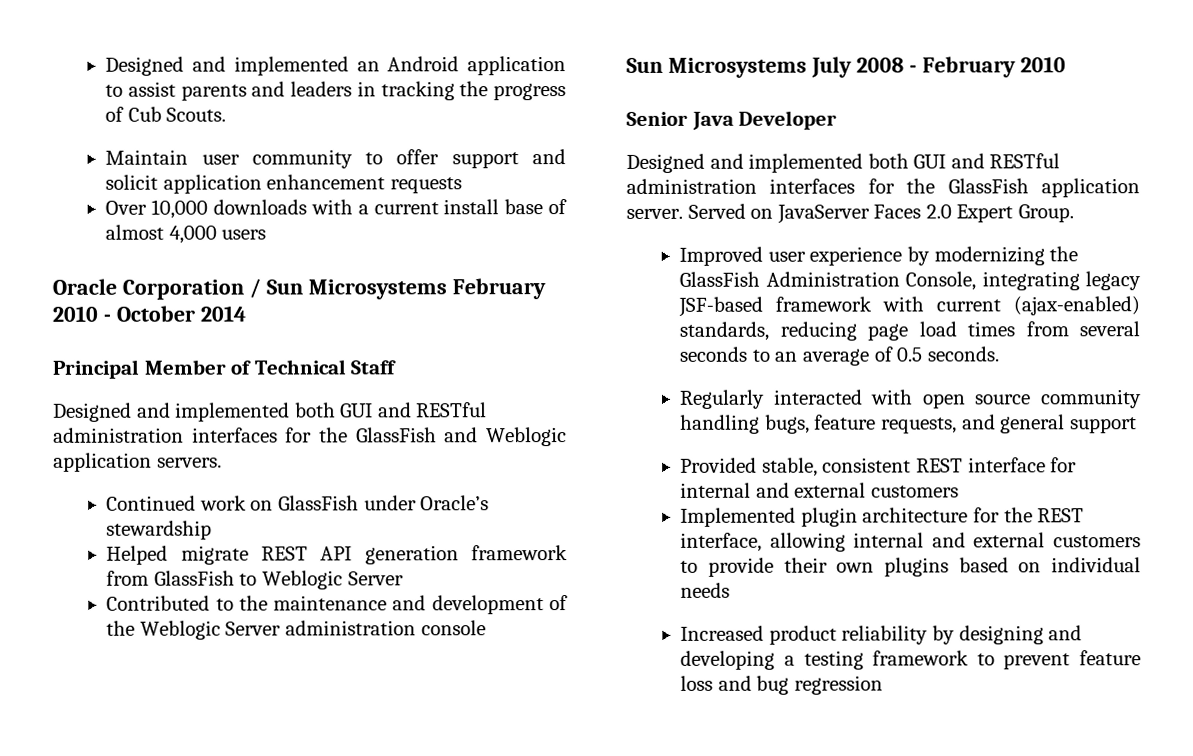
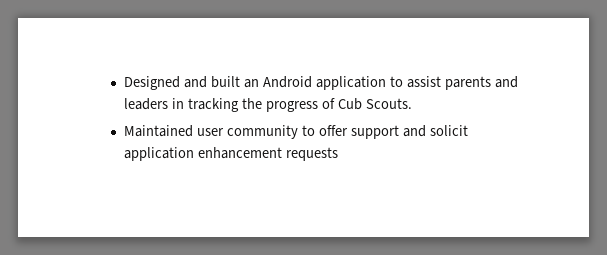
[105,56,349,76] Designed and implemented -> [124,76,241,90] Designed and built
[105,149,189,165] Maintain -> [124,125,194,137] Maintained
[105,199,568,219] [105,224,267,244] [52,278,546,300] [52,305,246,322] [52,359,397,379] [53,402,488,422] [53,427,567,447] [53,452,222,472] [106,495,490,511] [106,520,213,540] [106,545,568,565] [106,570,404,590] [106,595,568,615] [106,620,486,640] [626,56,1066,78] [626,110,838,130] [626,153,1061,173] [626,178,1140,198] [626,203,1074,224] [679,246,1079,266] [679,271,1141,291] [678,296,1140,317] [679,321,1140,341] [679,346,999,366] [680,389,1142,409] [680,414,1137,434] [680,457,1078,477] [680,482,959,498] [680,507,1085,527] [680,532,1141,552] [680,557,1141,577] [680,582,731,598] [680,625,1083,645] [680,650,1141,670] [680,675,883,695] // Over 10,000 downloads with a current install base of almost 4,000 users // Oracle Corporation / Sun Microsystems February 2010 - October 2014 // Principal Member of Technical Staff // Designed and implemented both GUI and RESTful administration interfaces for the GlassFish and Weblogic application servers. // Continued work on GlassFish under Oracle’s stewardship // Helped migrate REST API generation framework from GlassFish to Weblogic Server // Contributed to the maintenance and development of the Weblogic Server administration console // Sun Microsystems July 2008 - February 2010 // Senior Java Developer // Designed and implemented both GUI and RESTful administration interfaces for the GlassFish application server. Served on JavaServer Faces 2.0 Expert Group. // Improved user experience by modernizing the GlassFish Administration Console, integrating legacy JSF-based framework with current (ajax-enabled) standards, reducing page load times from several seconds to an average of 0.5 seconds. // Regularly interacted with open source community handling bugs, feature requests, and general support // Provided stable, consistent REST interface for internal and external customers // Implemented plugin architecture for the REST interface, allowing internal and external customers to provide their own plugins based on individual needs // Increased product reliability by designing and developing a testing framework to prevent feature loss and bug regression -> (339, 154) none

